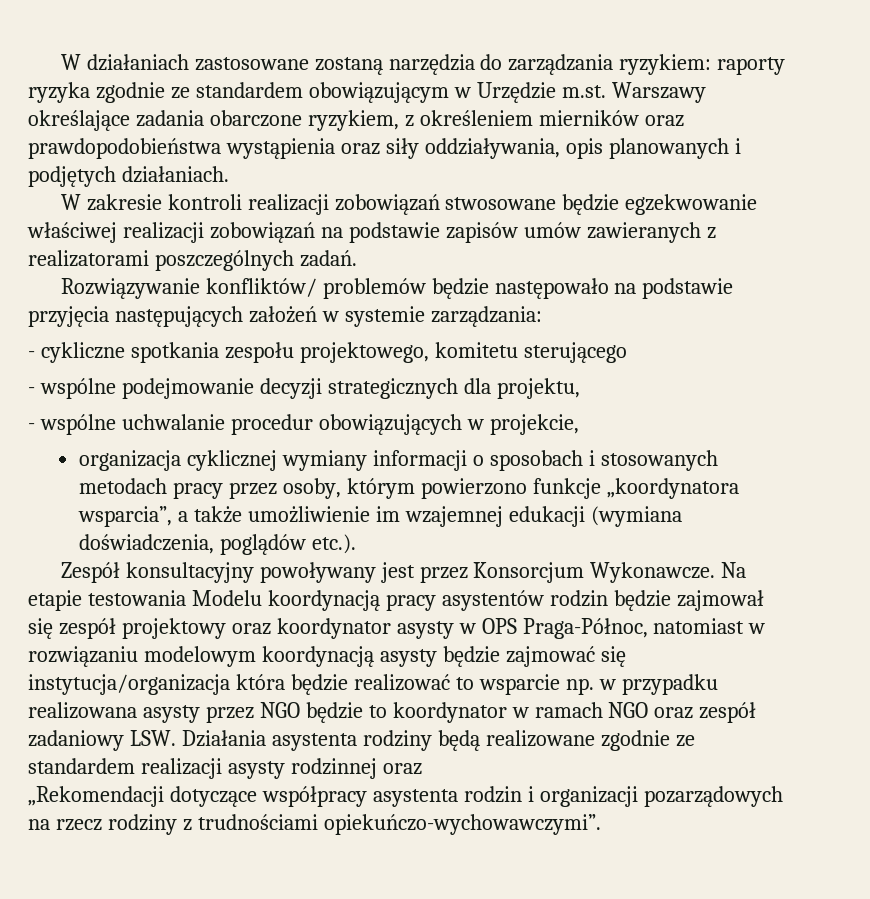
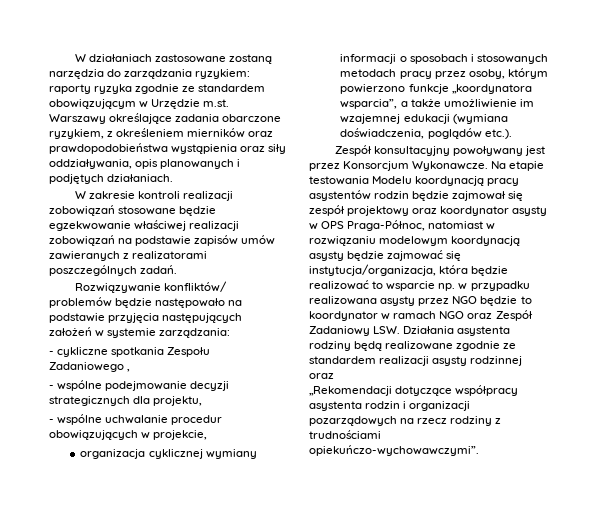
[445,197,557,210] stwosowane -> [118,206,177,215] stosowane
[224,342,627,363] zespołu projektowego, komitetu sterującego -> [167,347,211,357] [49,362,131,372] Zespołu Zadaniowego ,
[28,674,230,695] instytucja/organizacja -> [309,264,436,276] instytucja/organizacja,
[699,702,757,723] [28,730,124,751] zespół zadaniowy -> [495,310,533,321] [309,326,370,336] Zespół Zadaniowy

